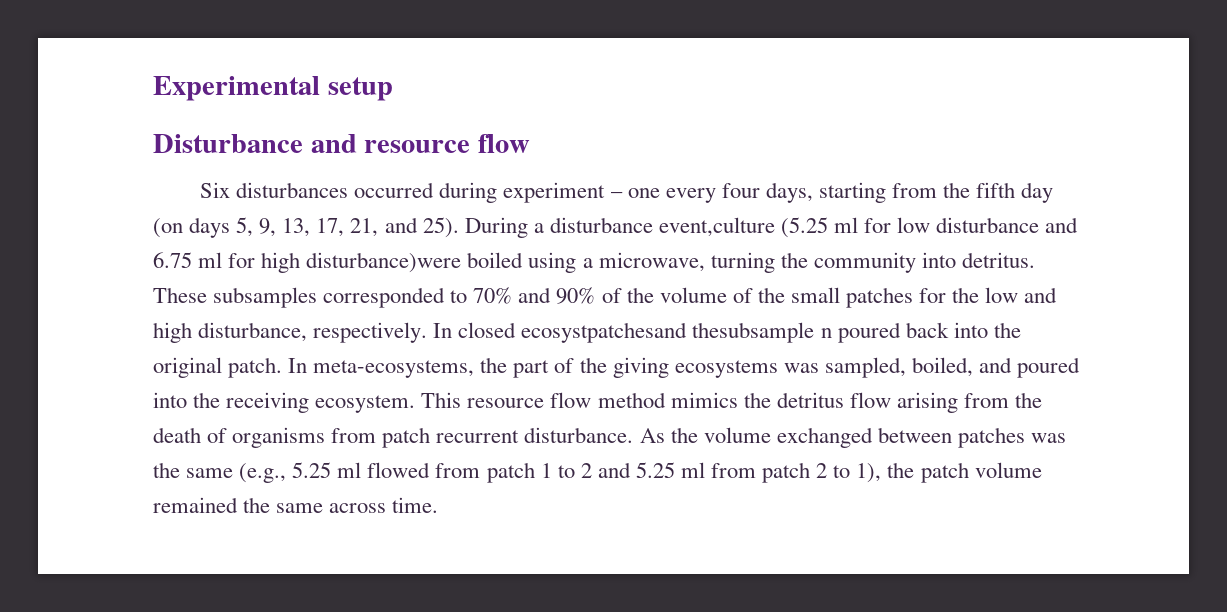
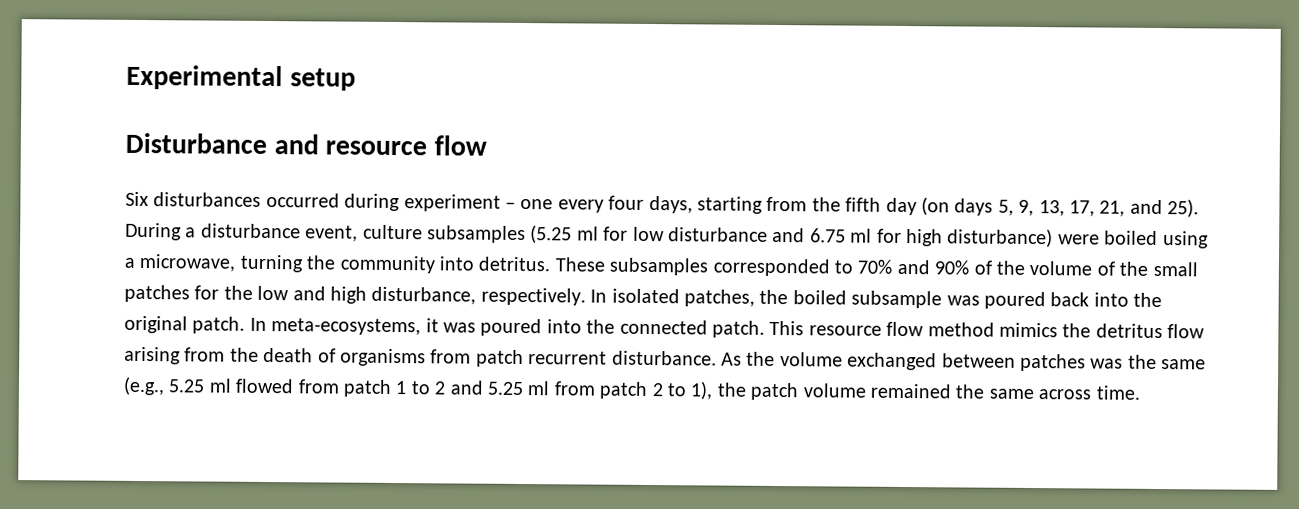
[658,217,775,237] event,culture -> [305,224,526,244] event, culture subsamples
[306,252,462,273] disturbance)were -> [947,228,1100,248] disturbance) were
[458,322,832,343] closed ecosystpatchesand thesubsample n -> [611,288,980,309] isolated patches, the boiled subsample was
[480,357,1012,378] the part of the giving ecosystems was sampled, boiled, and -> [425,318,476,333] it was
[226,392,416,413] receiving ecosystem. -> [619,319,765,338] connected patch.

